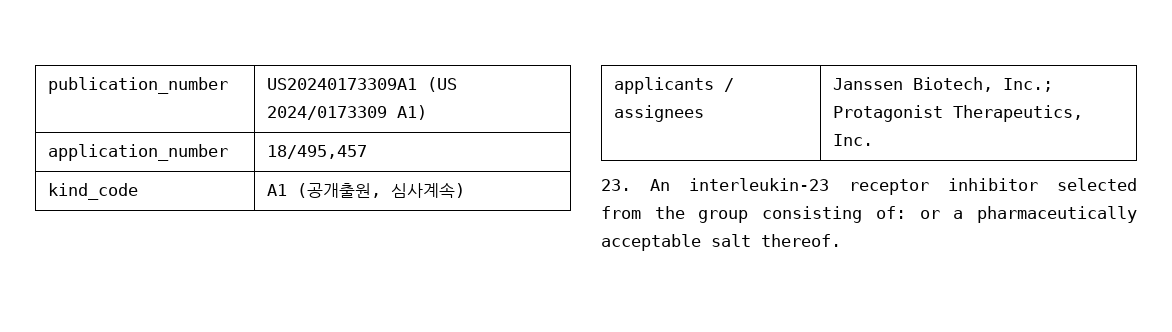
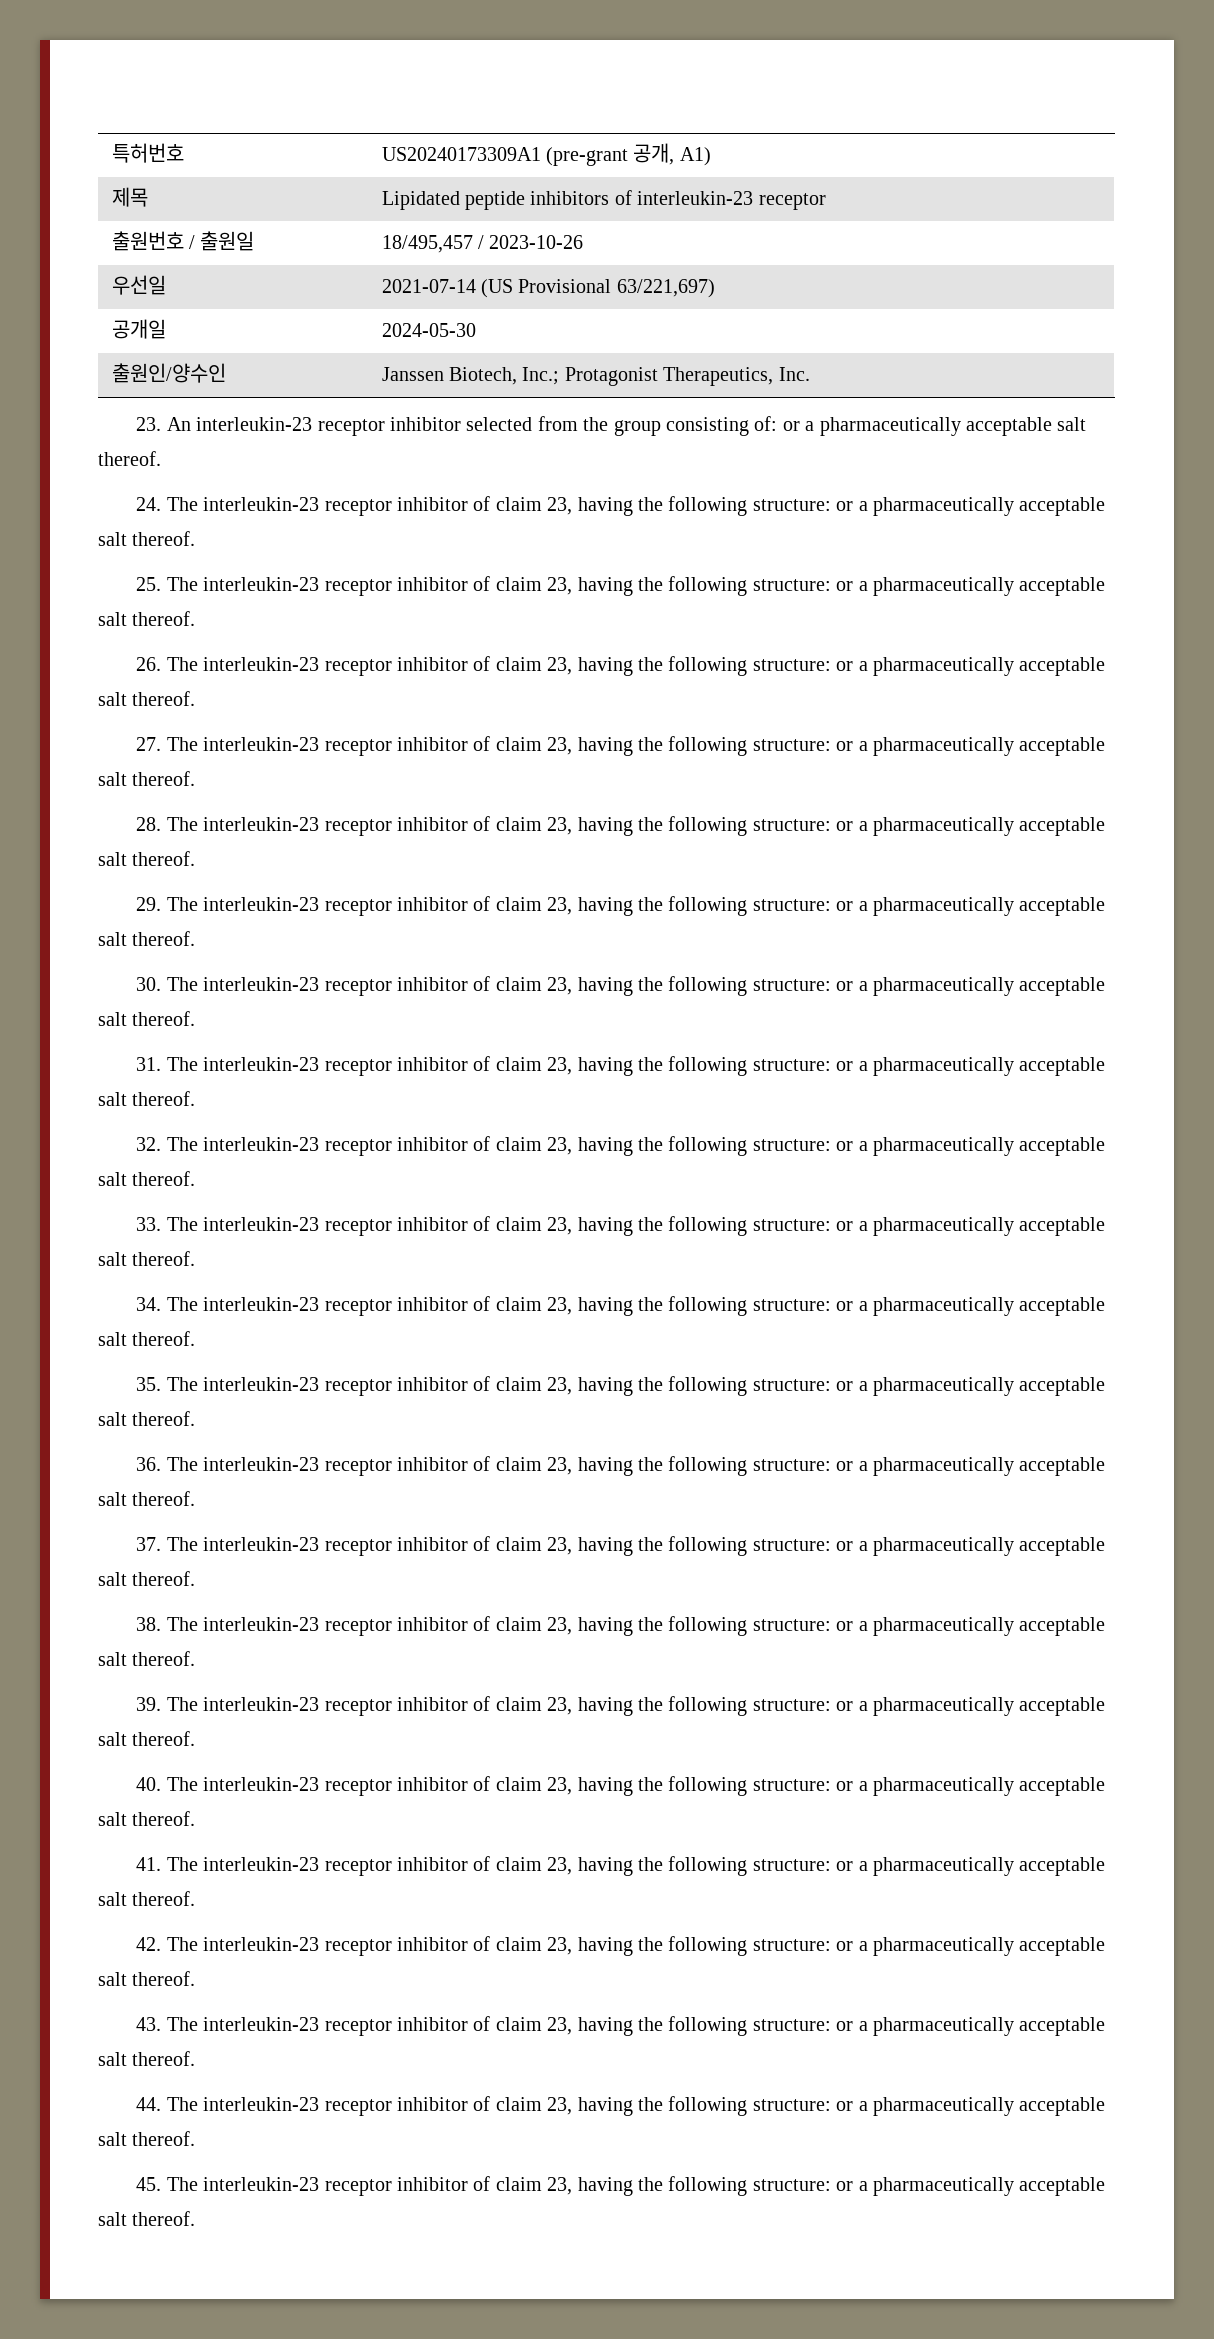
[47,77,228,94] publication_number -> [111,143,184,163] 특허번호
[426,77,457,92] [266,106,387,120] (US 2024/0173309 -> [545,143,675,166] (pre-grant 공개,
[47,144,228,161] [266,145,367,159] [47,183,138,200] [266,182,465,198] [613,77,734,94] [613,105,704,122] application_number | 18/495,457 // kind_code | A1 (공개출원, 심사계속) // applicants / assignees -> [111,187,148,207] [381,190,826,210] [111,231,255,251] [381,235,584,253] [111,275,166,295] [381,279,715,298] [111,319,166,339] [381,323,476,337] [111,363,226,383] 제목 | Lipidated peptide inhibitors of interleukin-23 receptor // 출원번호 / 출원일 | 18/495,457 / 2023-10-26 // 우선일 | 2021-07-14 (US Provisional 63/221,697) // 공개일 | 2024-05-30 // 출원인/양수인
(841, 240) none -> [136,496,1106,516] [98,531,196,546] [136,576,1106,596] [98,611,196,626] [136,656,1106,676] [98,691,196,706] [136,736,1106,756] [98,771,196,786] [136,816,1106,836] [98,851,196,866] [136,896,1106,916] [98,931,196,946] [136,976,1106,996] [98,1011,196,1026] [136,1056,1106,1076] [98,1091,196,1106] [136,1136,1106,1156] [98,1171,196,1186] [136,1216,1106,1236] [98,1251,196,1266] [136,1296,1106,1316] [98,1331,196,1346] [136,1376,1106,1396] [98,1411,196,1426] [136,1456,1106,1476] [98,1491,196,1506] [136,1536,1106,1556] [98,1571,196,1586] [136,1616,1106,1636] [98,1651,196,1666] [136,1696,1106,1716] [98,1731,196,1746] [136,1776,1106,1796] [98,1811,196,1826] [136,1856,1106,1876] [98,1891,196,1906] [136,1936,1106,1956] [98,1971,196,1986] [136,2016,1106,2036] [98,2051,196,2066] [136,2096,1106,2116] [98,2131,196,2146] [136,2176,1106,2196] [98,2211,196,2226] // 24. The interleukin-23 receptor inhibitor of claim 23, having the following structure: or a pharmaceutically acceptable salt thereof. // 25. The interleukin-23 receptor inhibitor of claim 23, having the following structure: or a pharmaceutically acceptable salt thereof. // 26. The interleukin-23 receptor inhibitor of claim 23, having the following structure: or a pharmaceutically acceptable salt thereof. // 27. The interleukin-23 receptor inhibitor of claim 23, having the following structure: or a pharmaceutically acceptable salt thereof. // 28. The interleukin-23 receptor inhibitor of claim 23, having the following structure: or a pharmaceutically acceptable salt thereof. // 29. The interleukin-23 receptor inhibitor of claim 23, having the following structure: or a pharmaceutically acceptable salt thereof. // 30. The interleukin-23 receptor inhibitor of claim 23, having the following structure: or a pharmaceutically acceptable salt thereof. // 31. The interleukin-23 receptor inhibitor of claim 23, having the following structure: or a pharmaceutically acceptable salt thereof. // 32. The interleukin-23 receptor inhibitor of claim 23, having the following structure: or a pharmaceutically acceptable salt thereof. // 33. The interleukin-23 receptor inhibitor of claim 23, having the following structure: or a pharmaceutically acceptable salt thereof. // 34. The interleukin-23 receptor inhibitor of claim 23, having the following structure: or a pharmaceutically acceptable salt thereof. // 35. The interleukin-23 receptor inhibitor of claim 23, having the following structure: or a pharmaceutically acceptable salt thereof. // 36. The interleukin-23 receptor inhibitor of claim 23, having the following structure: or a pharmaceutically acceptable salt thereof. // 37. The interleukin-23 receptor inhibitor of claim 23, having the following structure: or a pharmaceutically acceptable salt thereof. // 38. The interleukin-23 receptor inhibitor of claim 23, having the following structure: or a pharmaceutically acceptable salt thereof. // 39. The interleukin-23 receptor inhibitor of claim 23, having the following structure: or a pharmaceutically acceptable salt thereof. // 40. The interleukin-23 receptor inhibitor of claim 23, having the following structure: or a pharmaceutically acceptable salt thereof. // 41. The interleukin-23 receptor inhibitor of claim 23, having the following structure: or a pharmaceutically acceptable salt thereof. // 42. The interleukin-23 receptor inhibitor of claim 23, having the following structure: or a pharmaceutically acceptable salt thereof. // 43. The interleukin-23 receptor inhibitor of claim 23, having the following structure: or a pharmaceutically acceptable salt thereof. // 44. The interleukin-23 receptor inhibitor of claim 23, having the following structure: or a pharmaceutically acceptable salt thereof. // 45. The interleukin-23 receptor inhibitor of claim 23, having the following structure: or a pharmaceutically acceptable salt thereof.

